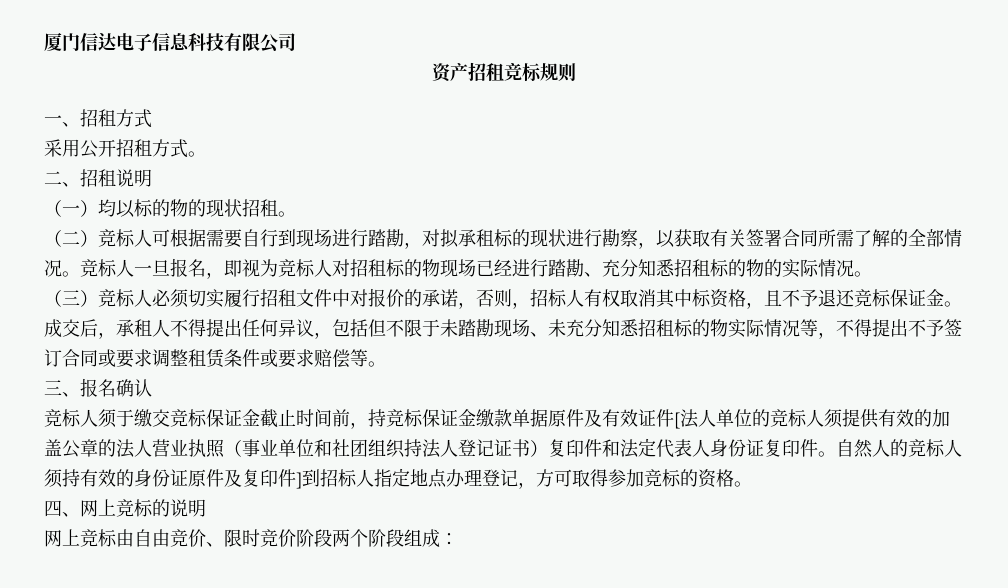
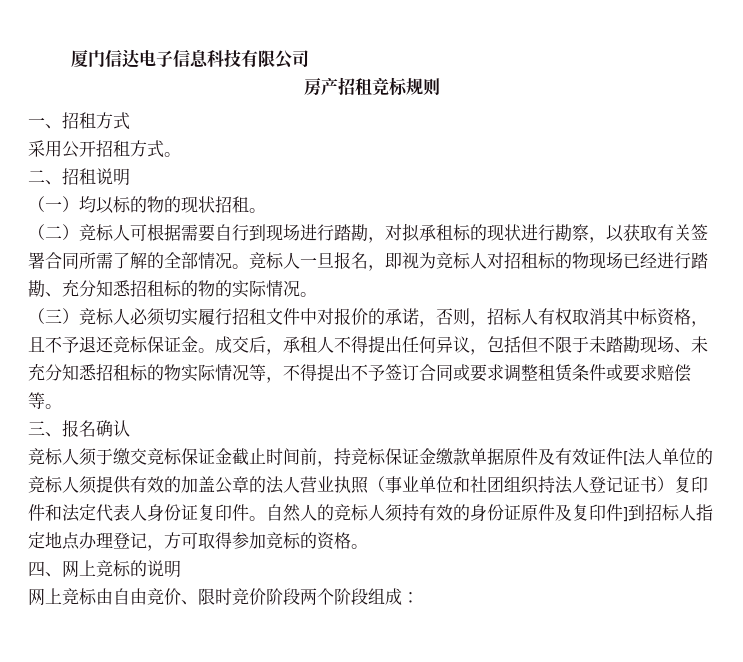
[432,63,452,82] 资 -> [303,77,321,95] 房

